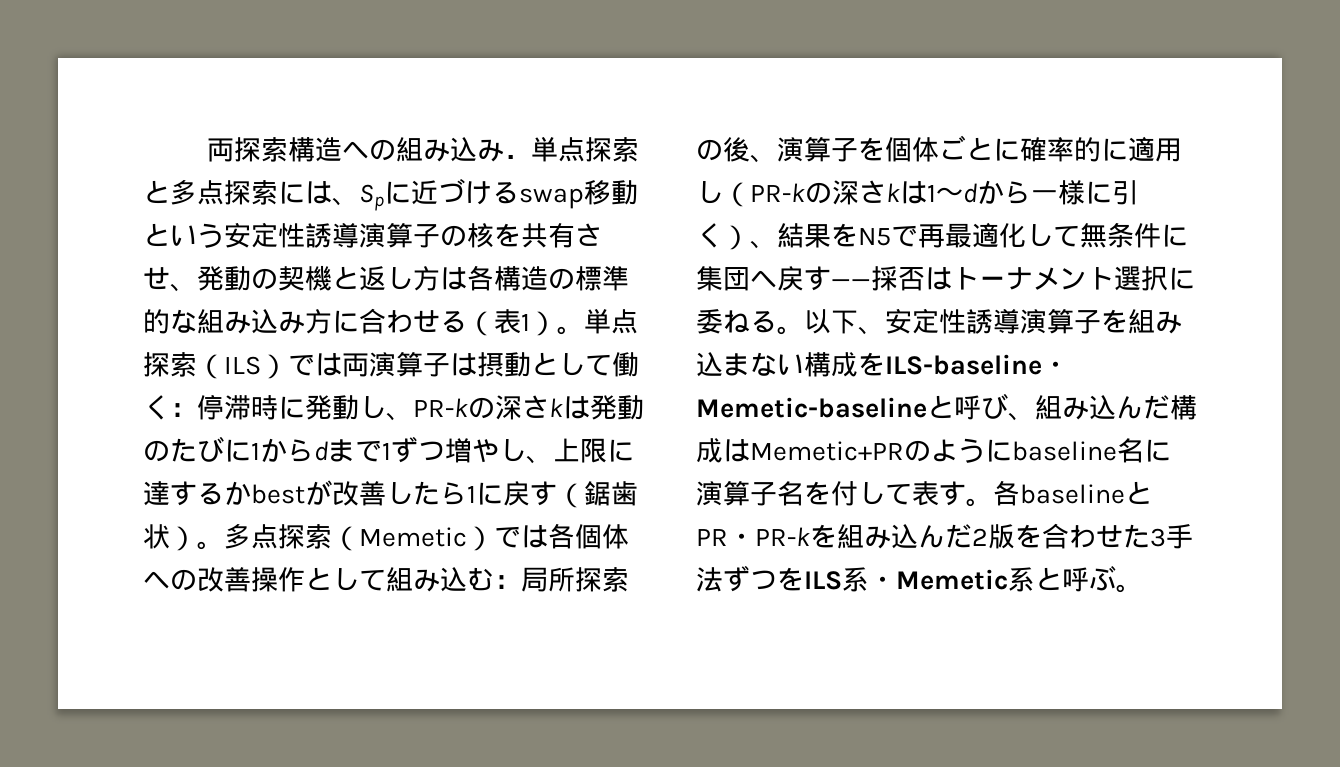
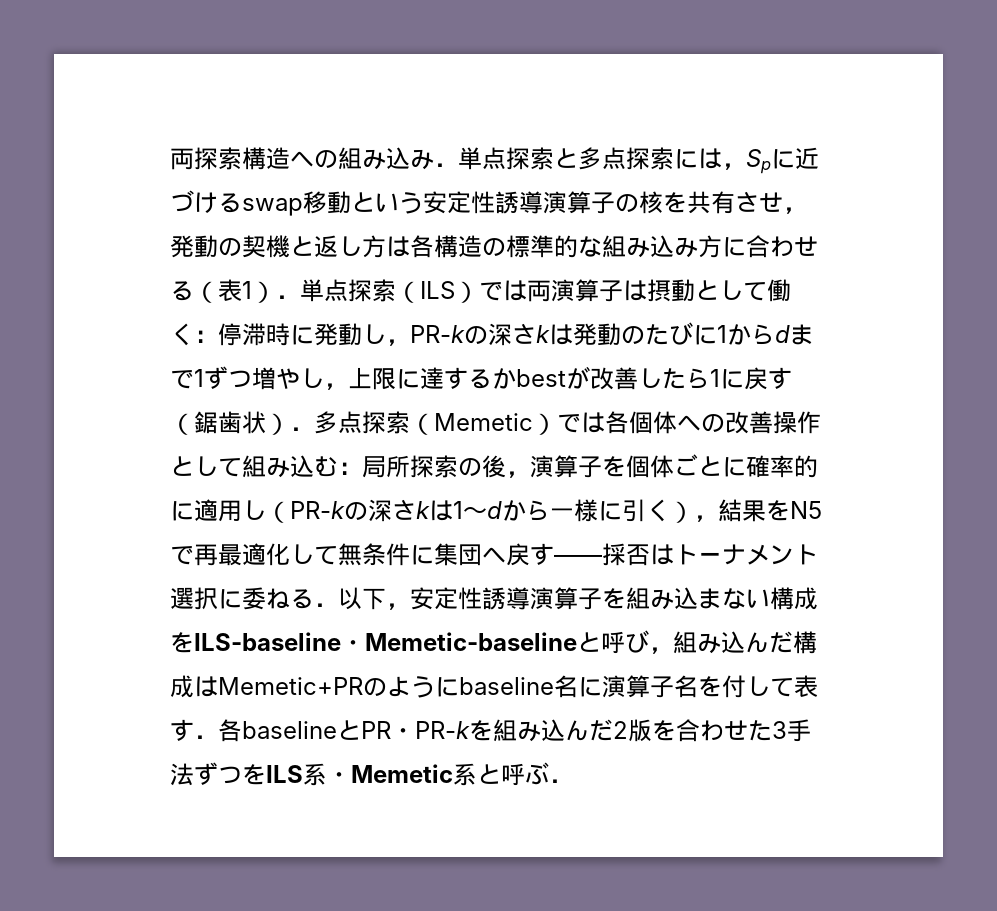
[332,197,359,206] 、 -> [722,163,746,170] ，
[170,283,197,292] 、 -> [783,207,807,214] ，
[557,326,584,335] 。 -> [276,295,300,299] ．
[386,412,413,421] 、 -> [386,339,410,346] ，
[526,455,553,464] 、 -> [324,383,348,390] ，
[197,541,224,550] 。 -> [290,427,314,431] ．
[750,154,777,163] 、 -> [506,471,530,478] ，
[750,240,777,249] 、 -> [694,515,718,522] ，
[777,309,885,335] 。以下、 -> [314,587,410,610] ．以下，
[1008,412,1035,421] 、 -> [649,647,673,654] ，
[966,498,993,507] 。 -> [194,735,218,739] ．
[1116,584,1143,593] 。 -> [549,779,573,783] ．

